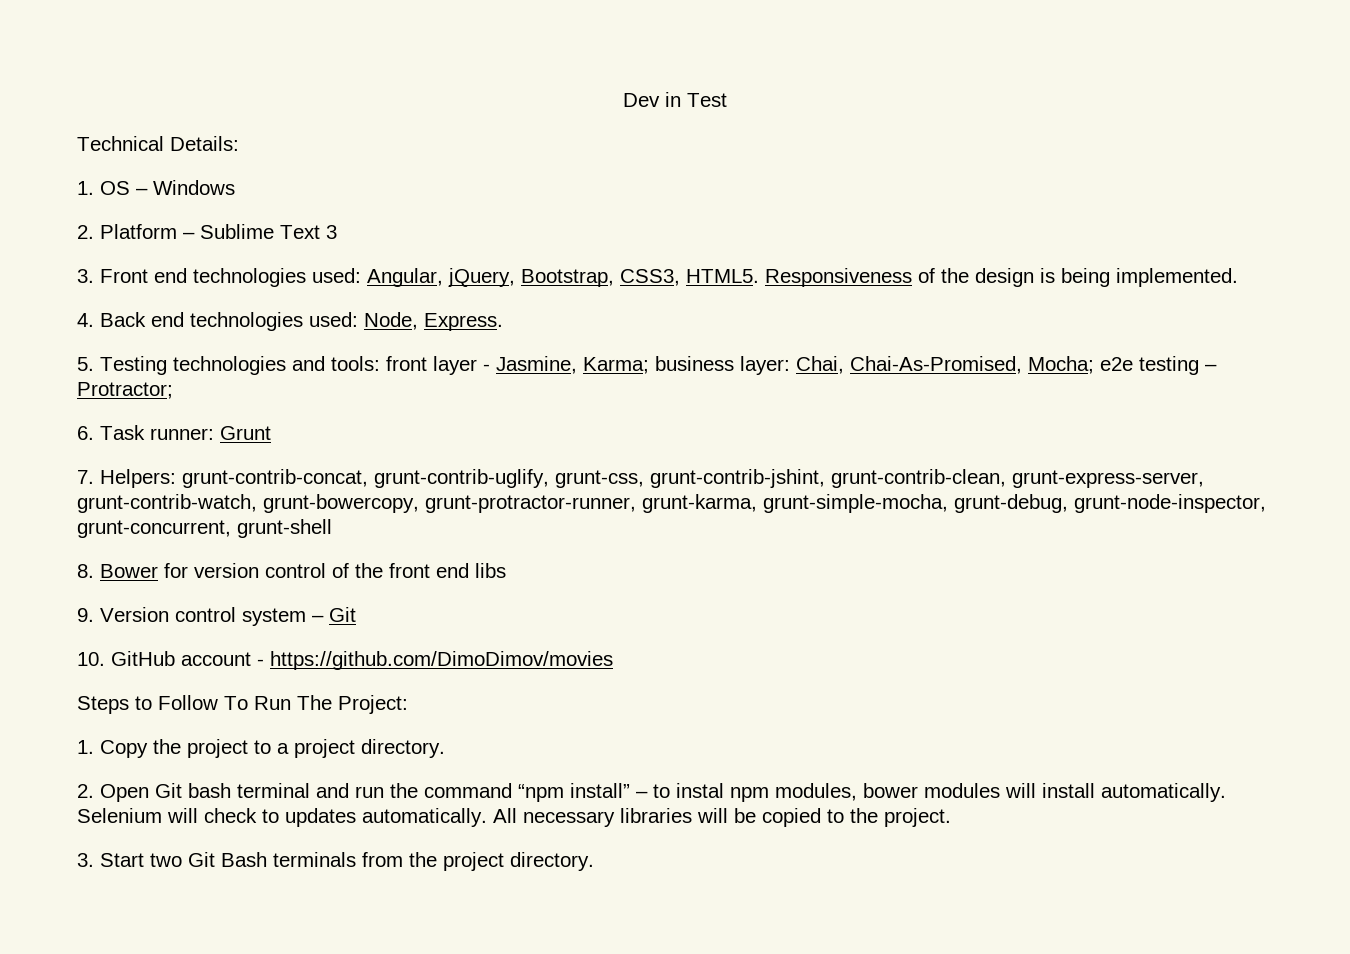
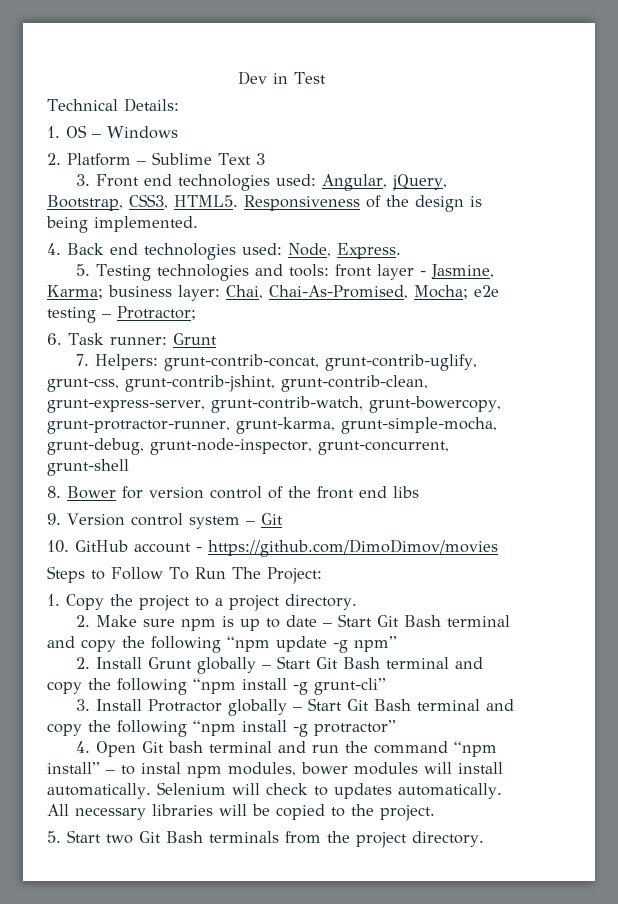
(94, 791) none -> [95,614,510,631] [47,636,397,653] [75,656,483,674] [47,678,386,695] [75,698,514,716] [47,720,396,737] [75,741,90,753] Make sure npm is up to date – Start Git Bash terminal and copy the following “npm update -g npm” // 2. Install Grunt globally – Start Git Bash terminal and copy the following “npm install -g grunt-cli” // 3. Install Protractor globally – Start Git Bash terminal and copy the following “npm install -g protractor” // 4.
[77,853,94,867] 3. -> [47,831,61,843] 5.

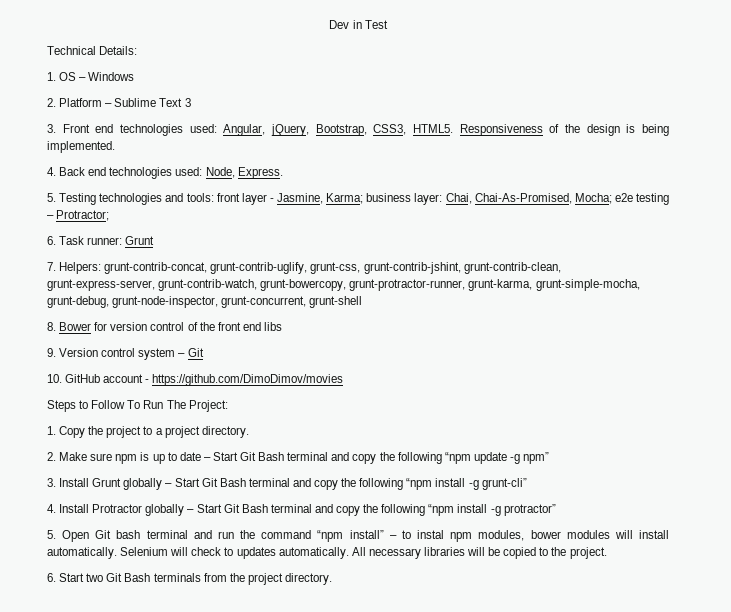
[75,657,90,669] 2. -> [47,478,56,487] 3.
[75,699,90,711] 3. -> [47,504,56,513] 4.
[75,741,90,753] 4. -> [47,530,56,539] 5.
[47,831,61,843] 5. -> [47,573,56,582] 6.

